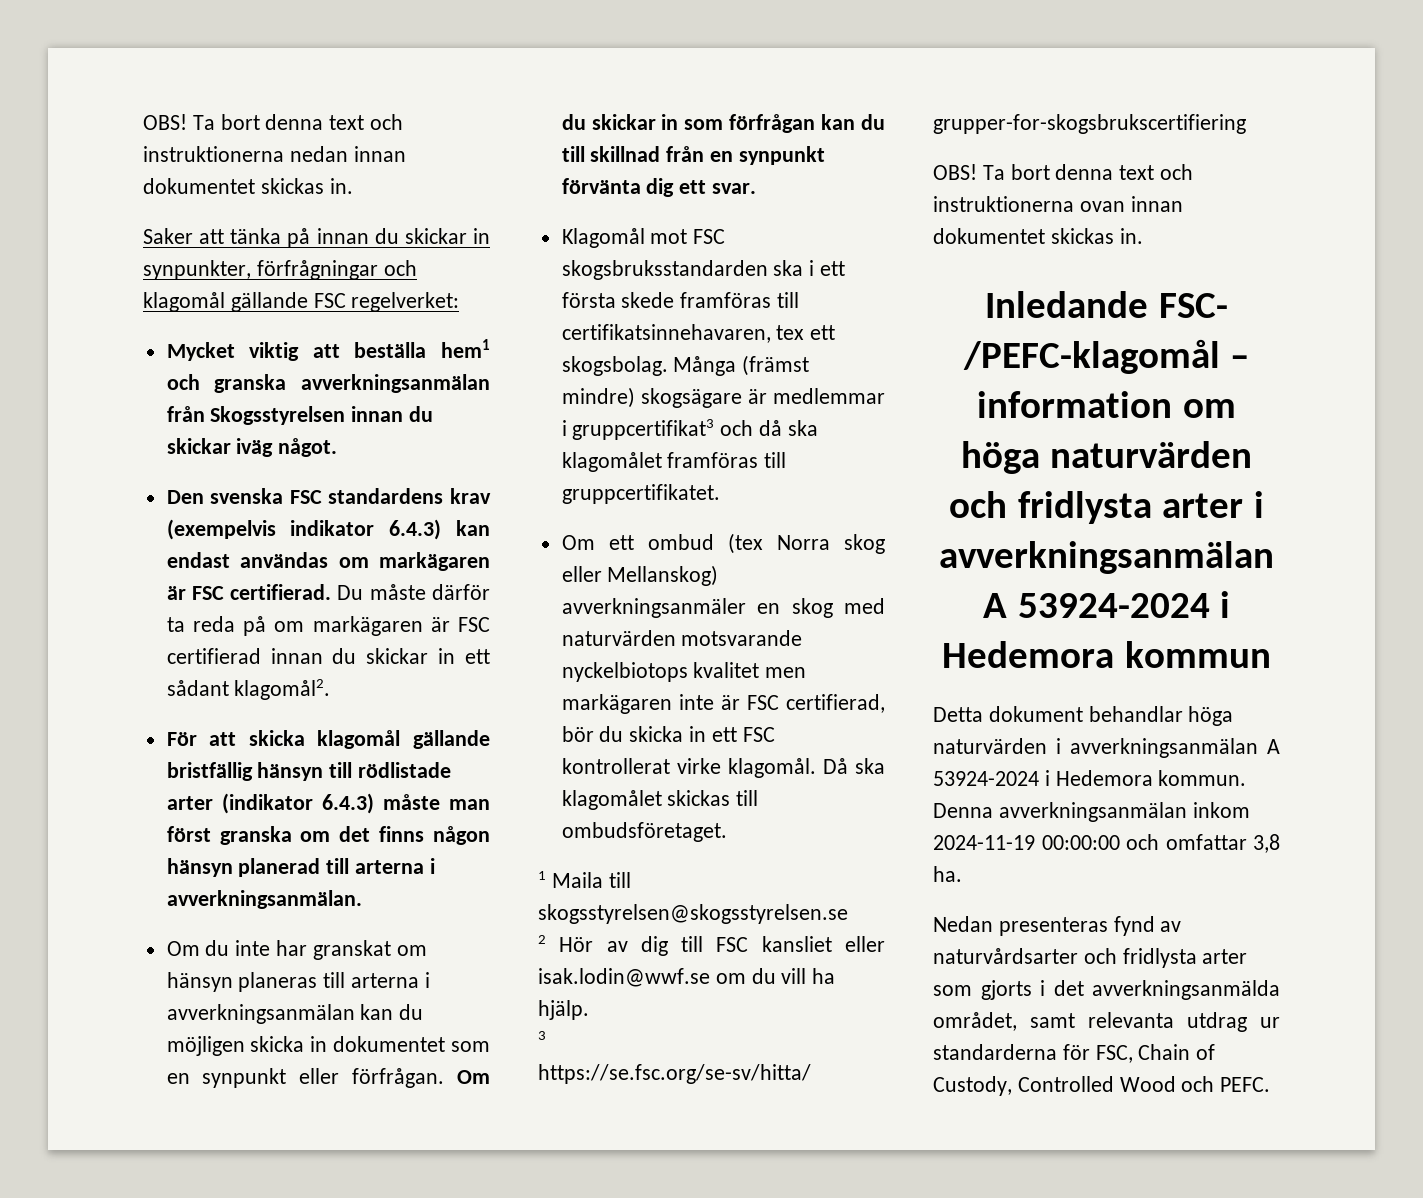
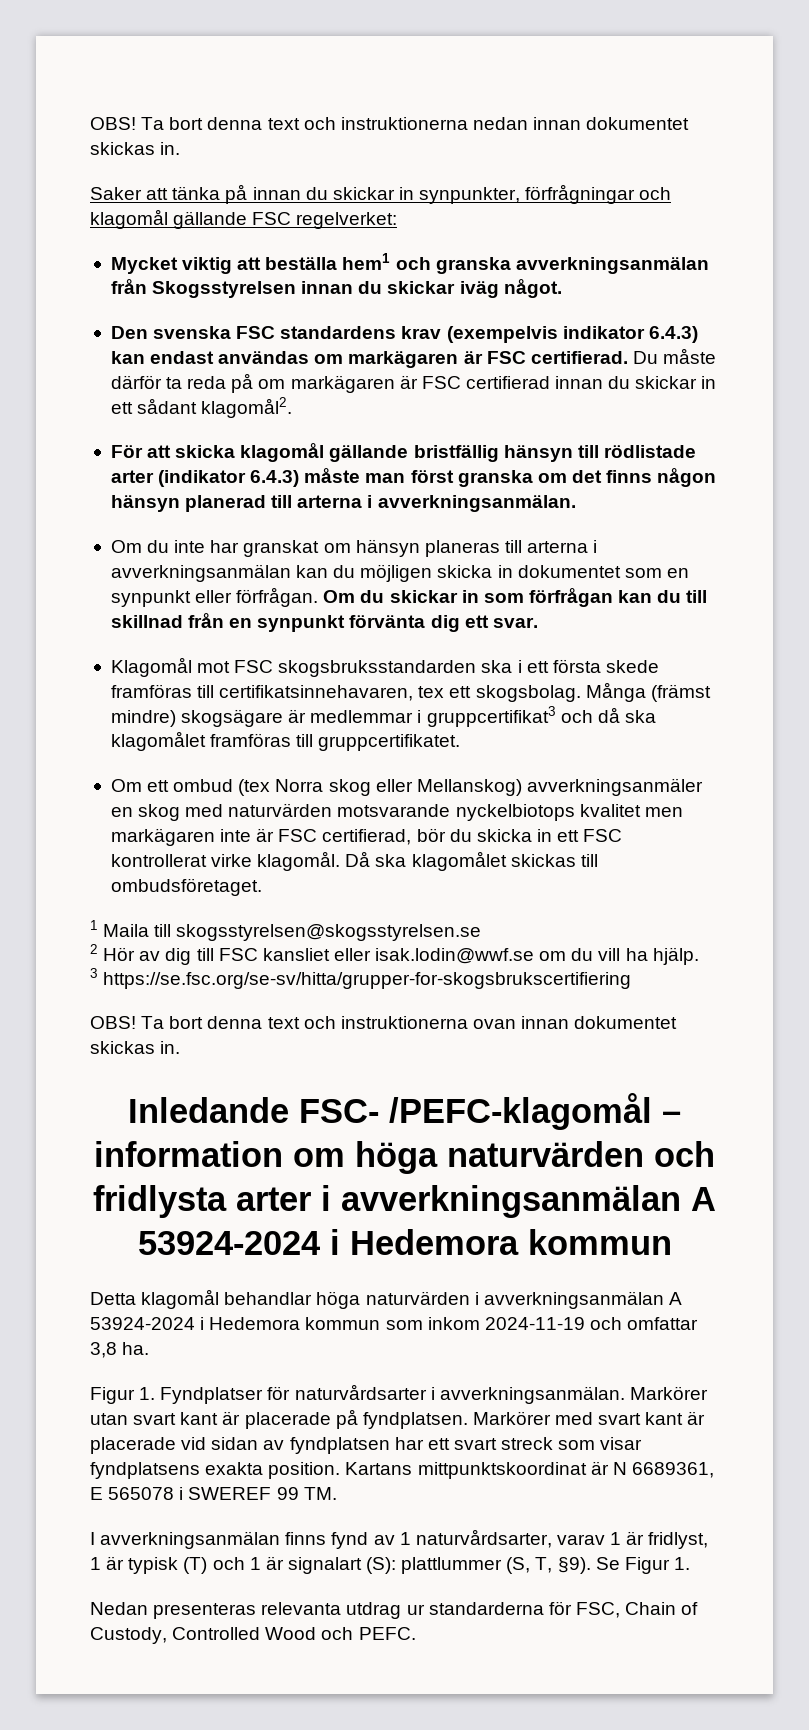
[988,706,1083,722] dokument -> [141,1289,220,1309] klagomål
[1158,770,1247,786] [933,802,1187,822] kommun. Denna avverkningsanmälan -> [305,1317,423,1330] kommun som
[1041,835,1120,850] 00:00:00 -> (585, 1323) none
[933,916,1182,936] [933,948,1248,968] [933,980,1280,1000] [933,1012,1075,1031] Nedan presenteras fynd av naturvårdsarter och fridlysta arter som gjorts i det avverkningsanmälda området, samt -> [90,1384,708,1404] [90,1409,706,1429] [90,1437,643,1454] [90,1461,714,1479] [90,1487,337,1500] [90,1529,709,1549] [90,1556,690,1574] [90,1602,257,1619] Figur 1. Fyndplatser för naturvårdsarter i avverkningsanmälan. Markörer utan svart kant är placerade på fyndplatsen. Markörer med svart kant är placerade vid sidan av fyndplatsen har ett svart streck som visar fyndplatsens exakta position. Kartans mittpunktskoordinat är N 6689361, E 565078 i SWEREF 99 TM. // I avverkningsanmälan finns fynd av 1 naturvårdsarter, varav 1 är fridlyst, 1 är typisk (T) och 1 är signalart (S): plattlummer (S, T, §9). Se Figur 1. // Nedan presenteras

